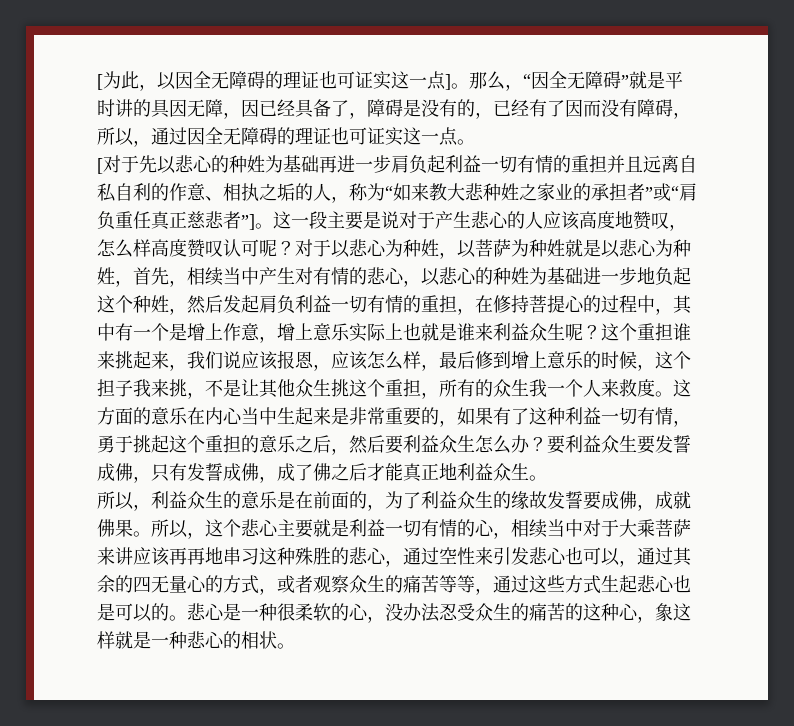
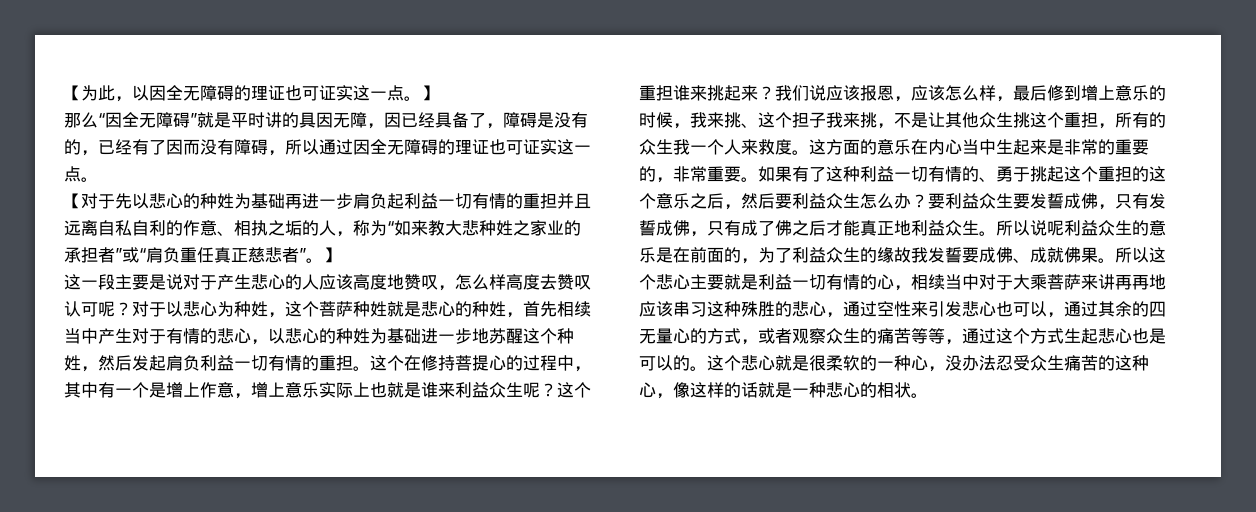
[97,74,103,90] [ -> [64,85,81,101] 【
[445,71,523,91] ]。那么， -> [404,85,438,101] [64,112,98,128] 。】 // 那么
[133,140,151,147] ， -> (319, 147) none
[97,158,103,174] [ -> [64,193,81,209] 【
[241,214,273,230] ”]。 -> [299,247,340,263] ”。】 //
(187, 248) none -> [540,274,557,290] 去
[457,239,673,258] 以菩萨为种姓就是以悲心为 -> [285,301,472,317] 这个菩萨种姓就是悲心的
[169,280,187,287] ， -> (557, 309) none
(313, 276) none -> [149,329,166,344] 于
[655,267,691,286] 负起 -> [489,328,523,344] 苏醒
[457,308,475,315] ， -> [353,355,404,371] 。这个
[169,364,187,371] ， -> [758,86,775,100] ？
(655, 367) none -> [690,112,758,128] 我来挑、
(385, 416) none -> [1098,139,1115,155] 的
(457, 423) none -> [673,166,758,182] 非常重要。
[673,420,691,427] ， -> [962,166,996,182] 的、
(259, 444) none -> [1149,166,1166,182] [639,193,656,209] 这个
(277, 479) none -> [707,220,741,236] 只有
[97,491,151,511] // 所以， -> [996,220,1064,236] 所以说呢
(547, 500) none -> [911,247,928,263] 我
[637,504,655,511] ， -> [1013,258,1030,263] 、
[187,532,205,539] ， -> (1149, 255) none
[133,547,223,566] 应该再再地 -> [1115,274,1166,290] [639,301,673,317] 再再地应该
[547,575,565,592] 些 -> [1013,328,1030,344] 个
[187,603,277,621] 悲心是一种 -> [707,355,809,371] 这个悲心就是
(349, 612) none -> [877,355,911,371] 一种
[511,603,529,621] 的 -> (1064, 362) none
[655,603,691,621] [97,631,115,649] 象这样 -> [673,382,758,398] 像这样的话

